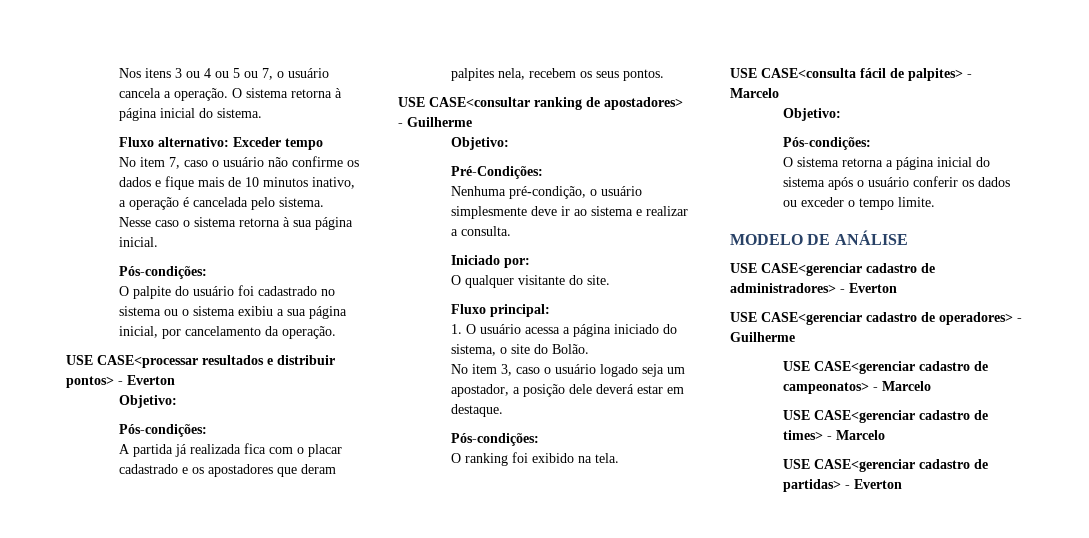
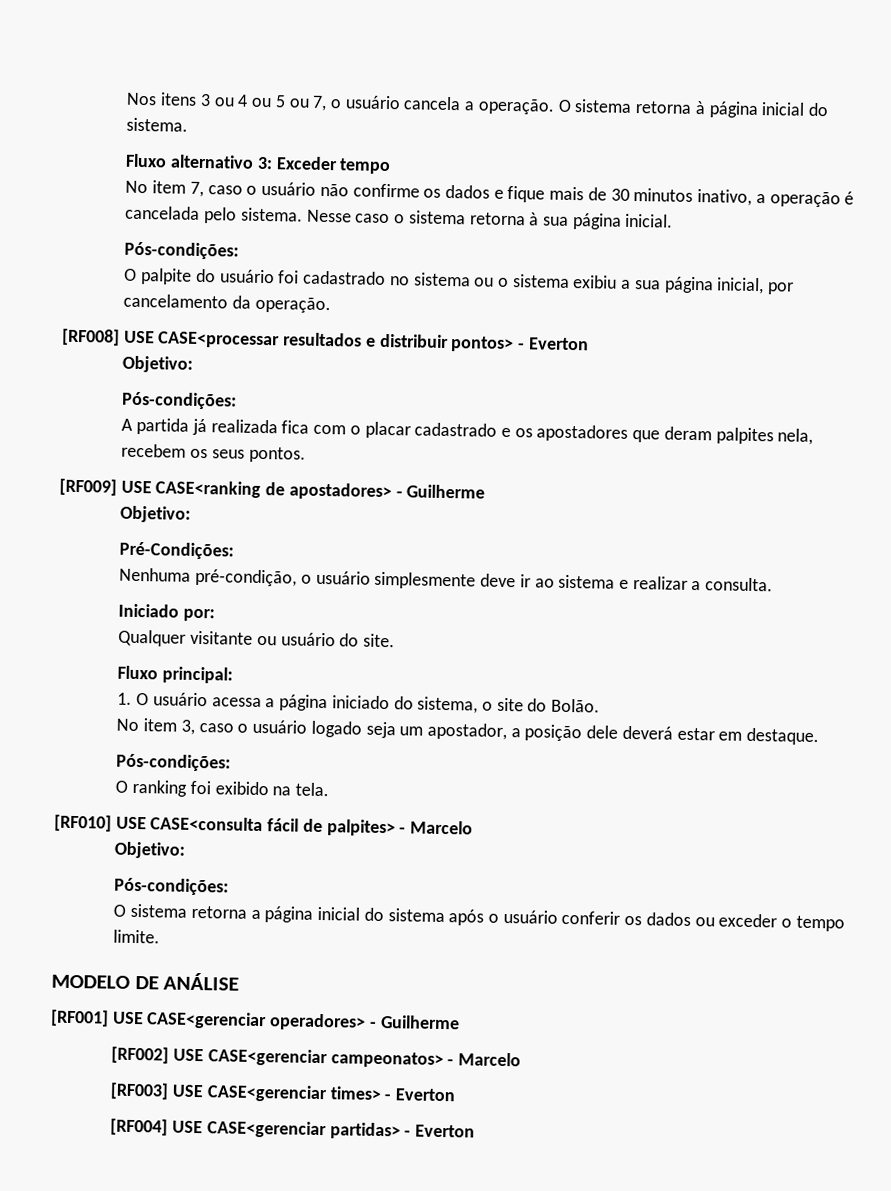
[157,137,229,147] alternativo: -> [170,154,273,170] alternativo 3:
[244,177,259,187] 10 -> [610,188,630,201] 30
(336, 332) none -> [62,328,120,346] [RF008]
[398,97,582,110] USE CASE<consultar ranking -> [59,478,262,499] [RF009] USE CASE<ranking
[450,275,565,288] O qualquer visitante -> [118,629,336,647] Qualquer visitante ou usuário
(619, 458) none -> [54,814,112,832] [RF010]
[730,263,935,276] [730,283,897,293] [730,312,935,325] USE CASE<gerenciar cadastro de administradores> - Everton // USE CASE<gerenciar cadastro de -> [50,1009,268,1030] [RF001] USE CASE<gerenciar
[782,361,988,374] USE CASE<gerenciar cadastro de -> [111,1046,328,1067] [RF002] USE CASE<gerenciar
[782,410,988,423] [782,430,885,440] [782,459,988,472] USE CASE<gerenciar cadastro de times> - Marcelo // USE CASE<gerenciar cadastro de -> [110,1082,456,1103] [110,1118,327,1139] [RF003] USE CASE<gerenciar times> - Everton // [RF004] USE CASE<gerenciar

